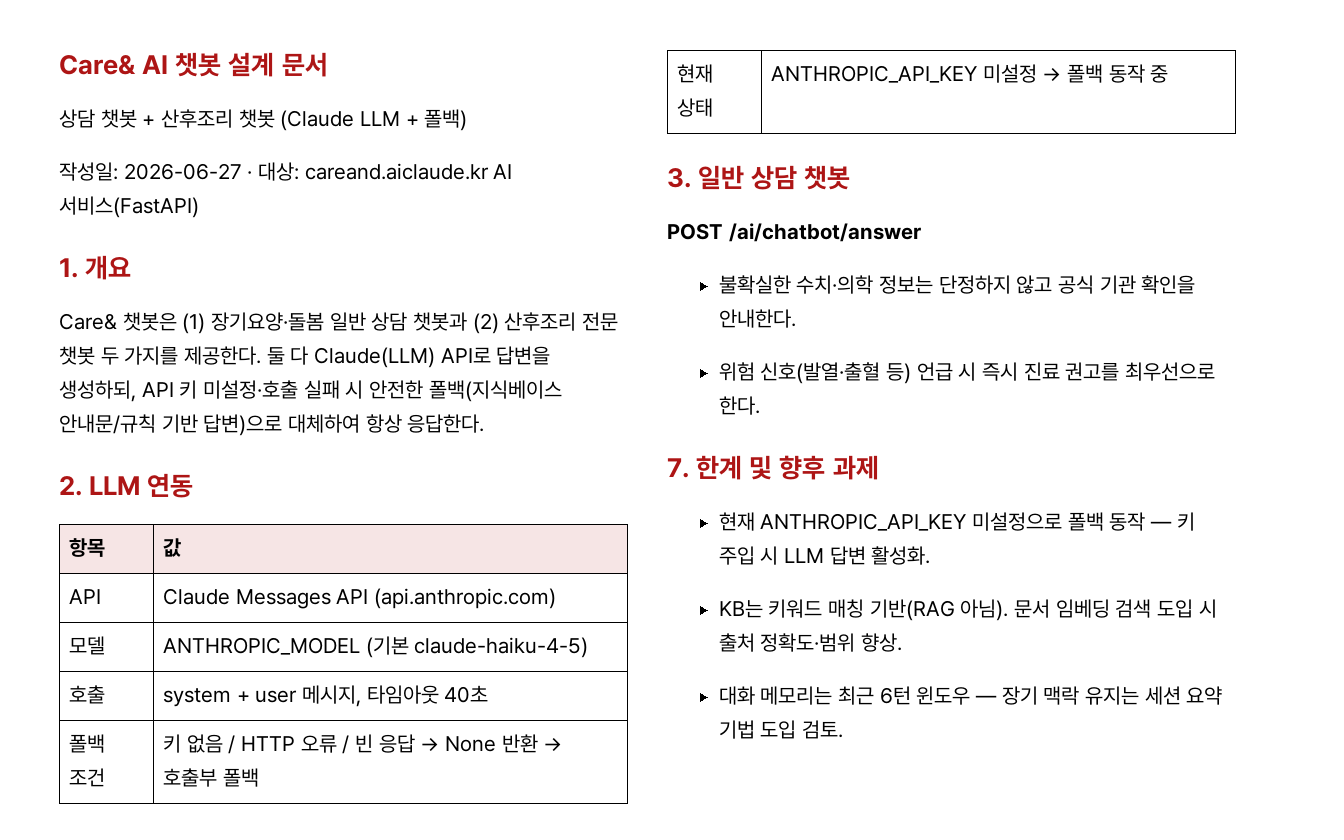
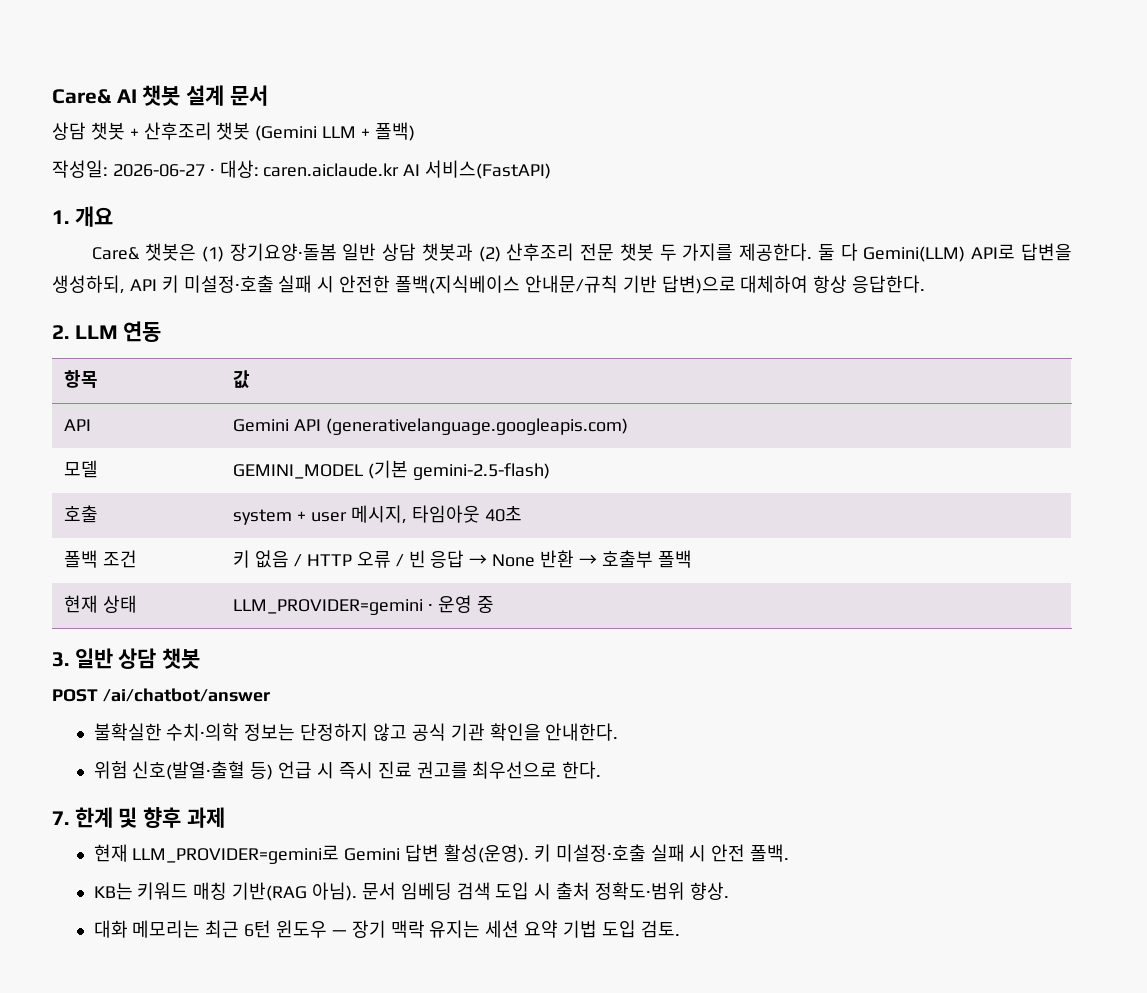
[280,110,355,131] (Claude -> [255,125,318,141] (Gemini
[304,163,489,180] careand.aiclaude.kr -> [263,163,400,177] caren.aiclaude.kr
[314,347,436,368] Claude(LLM) -> [863,246,966,262] Gemini(LLM)
[163,588,557,609] [69,636,106,655] [163,636,589,658] Claude Messages API (api.anthropic.com) // 모델 | ANTHROPIC_MODEL (기본 claude-haiku-4-5) -> [233,418,629,435] [64,460,99,478] [233,460,551,480] Gemini API (generativelanguage.googleapis.com) // 모델 | GEMINI_MODEL (기본 gemini-2.5-flash)
[771,64,1145,83] ANTHROPIC_API_KEY 미설정 → 폴백 동작 -> [233,595,473,615] LLM_PROVIDER=gemini · 운영
[760,512,1195,531] [718,546,931,565] ANTHROPIC_API_KEY 미설정으로 폴백 동작 — 키 주입 시 LLM 답변 활성화. -> [132,844,790,864] LLM_PROVIDER=gemini로 Gemini 답변 활성(운영). 키 미설정·호출 실패 시 안전 폴백.

